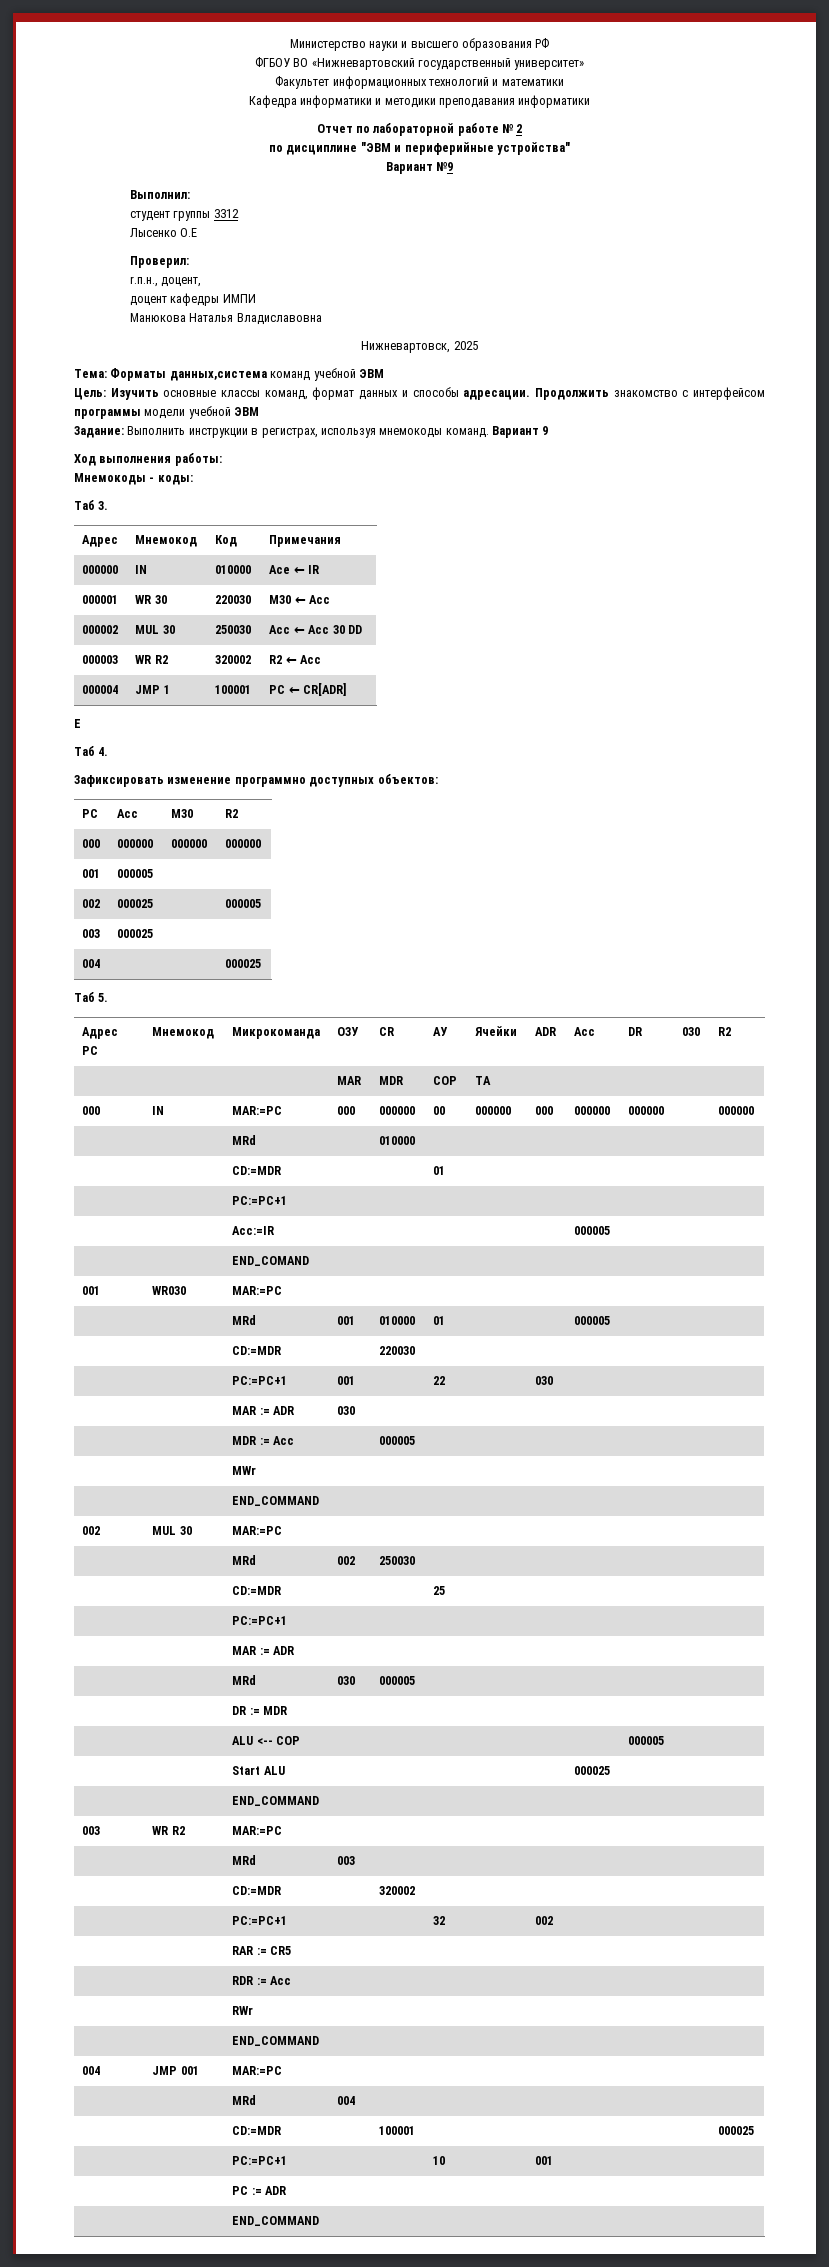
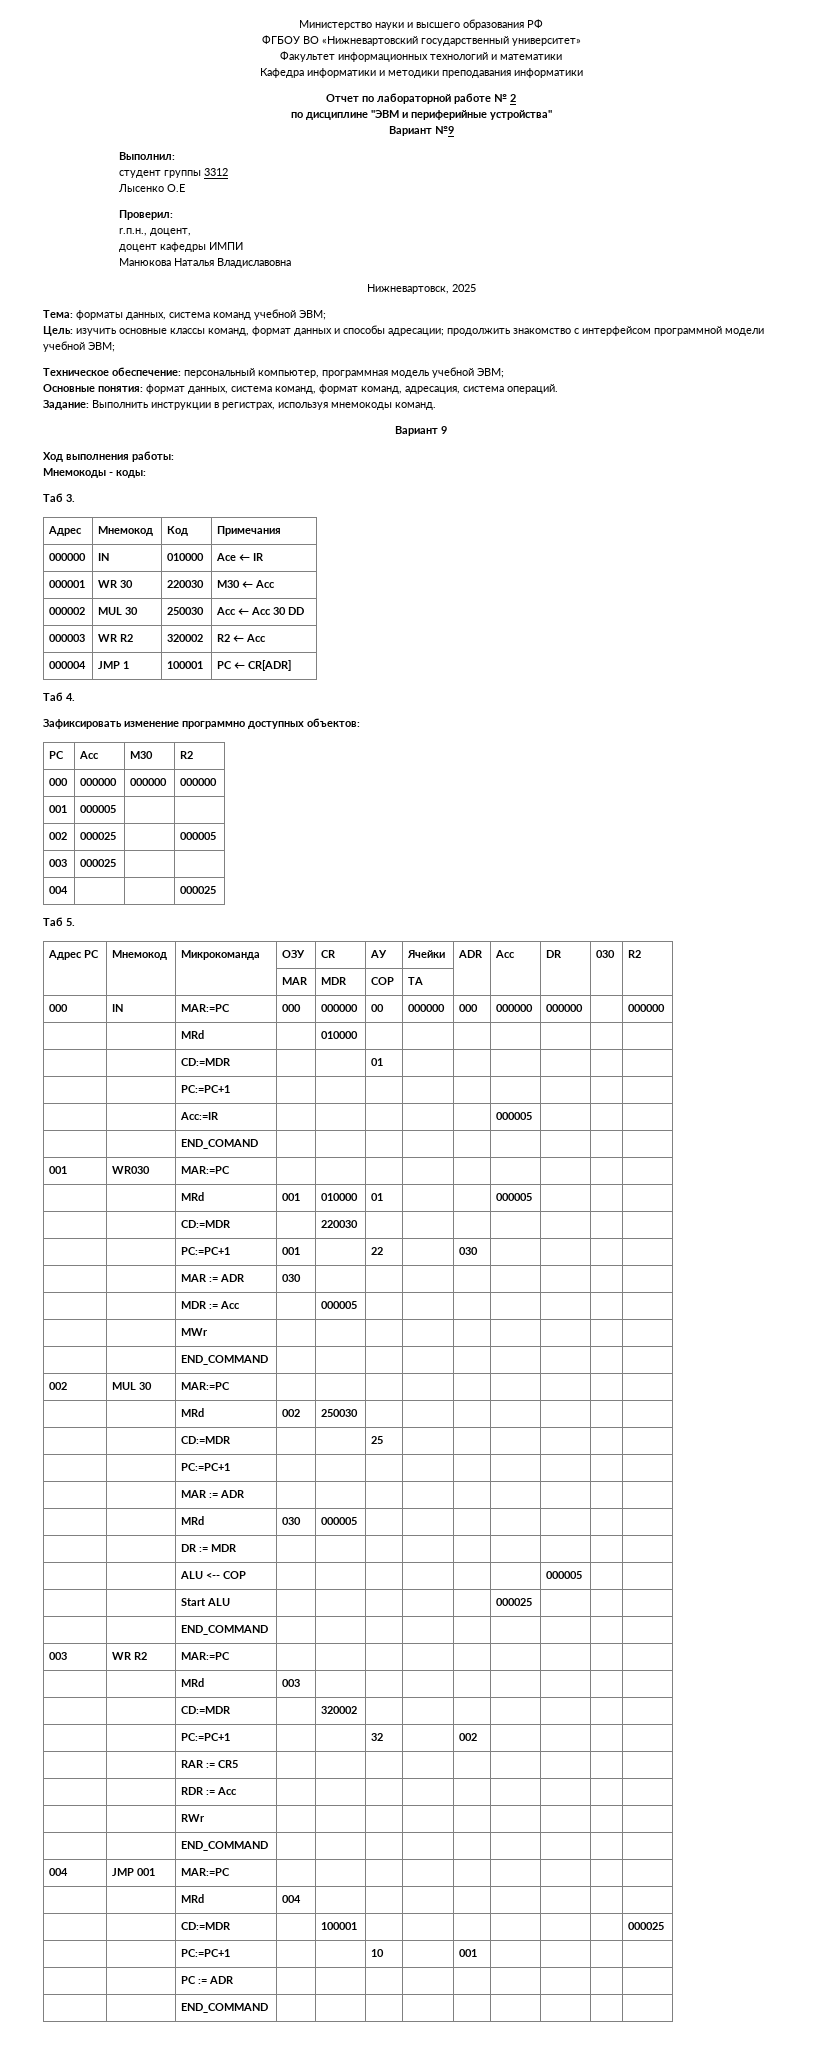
[110,368,267,381] Форматы данных,система -> [76,310,210,320] форматы данных, система
[358,369,384,378] ЭВМ -> [299,310,326,320] ЭВМ;
[110,388,159,400] Изучить -> [76,328,116,336] изучить
[463,388,609,400] адресации. Продолжить -> [388,328,510,336] адресации; продолжить
[74,409,141,419] программы -> [654,326,722,336] программной
[234,407,260,416] ЭВМ -> [88,342,115,352] [43,367,504,378] [43,384,558,394] ЭВМ; // Техническое обеспечение: персональный компьютер, программная модель учебной ЭВМ; // Основные понятия: формат данных, система команд, формат команд, адресация, система операций.
(489, 433) none -> (436, 406) //
[74,719,81,728] // Е -> (292, 665) none

